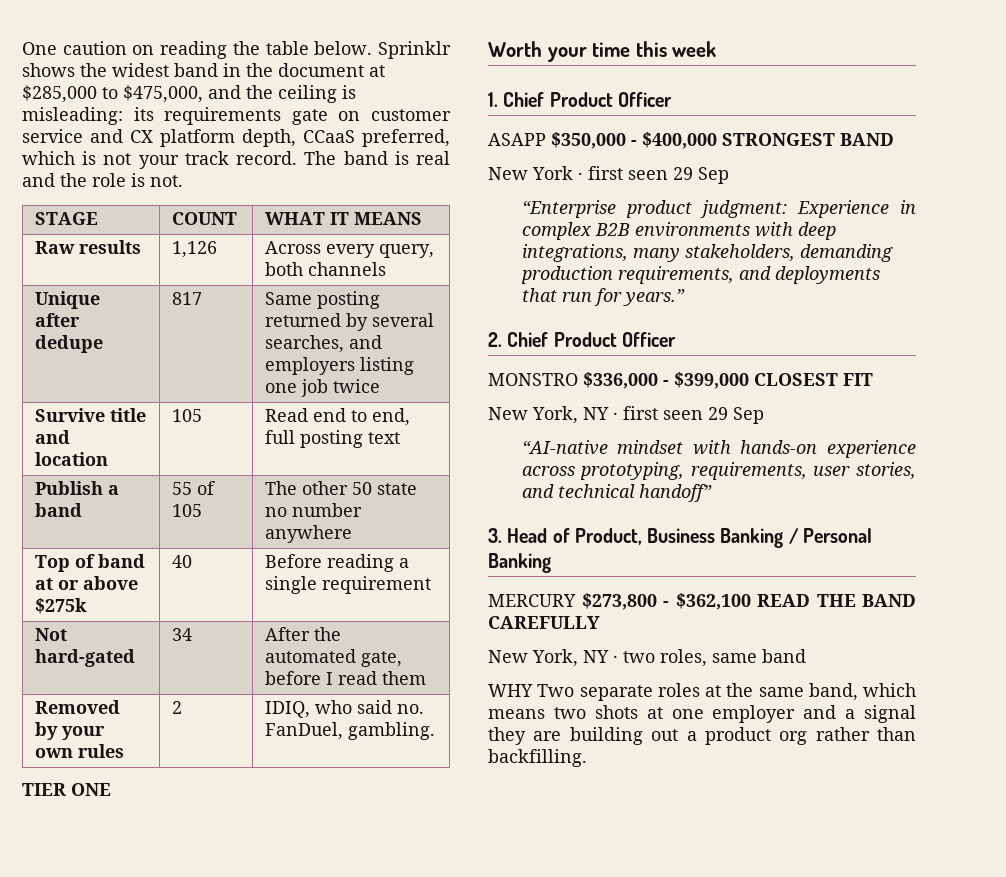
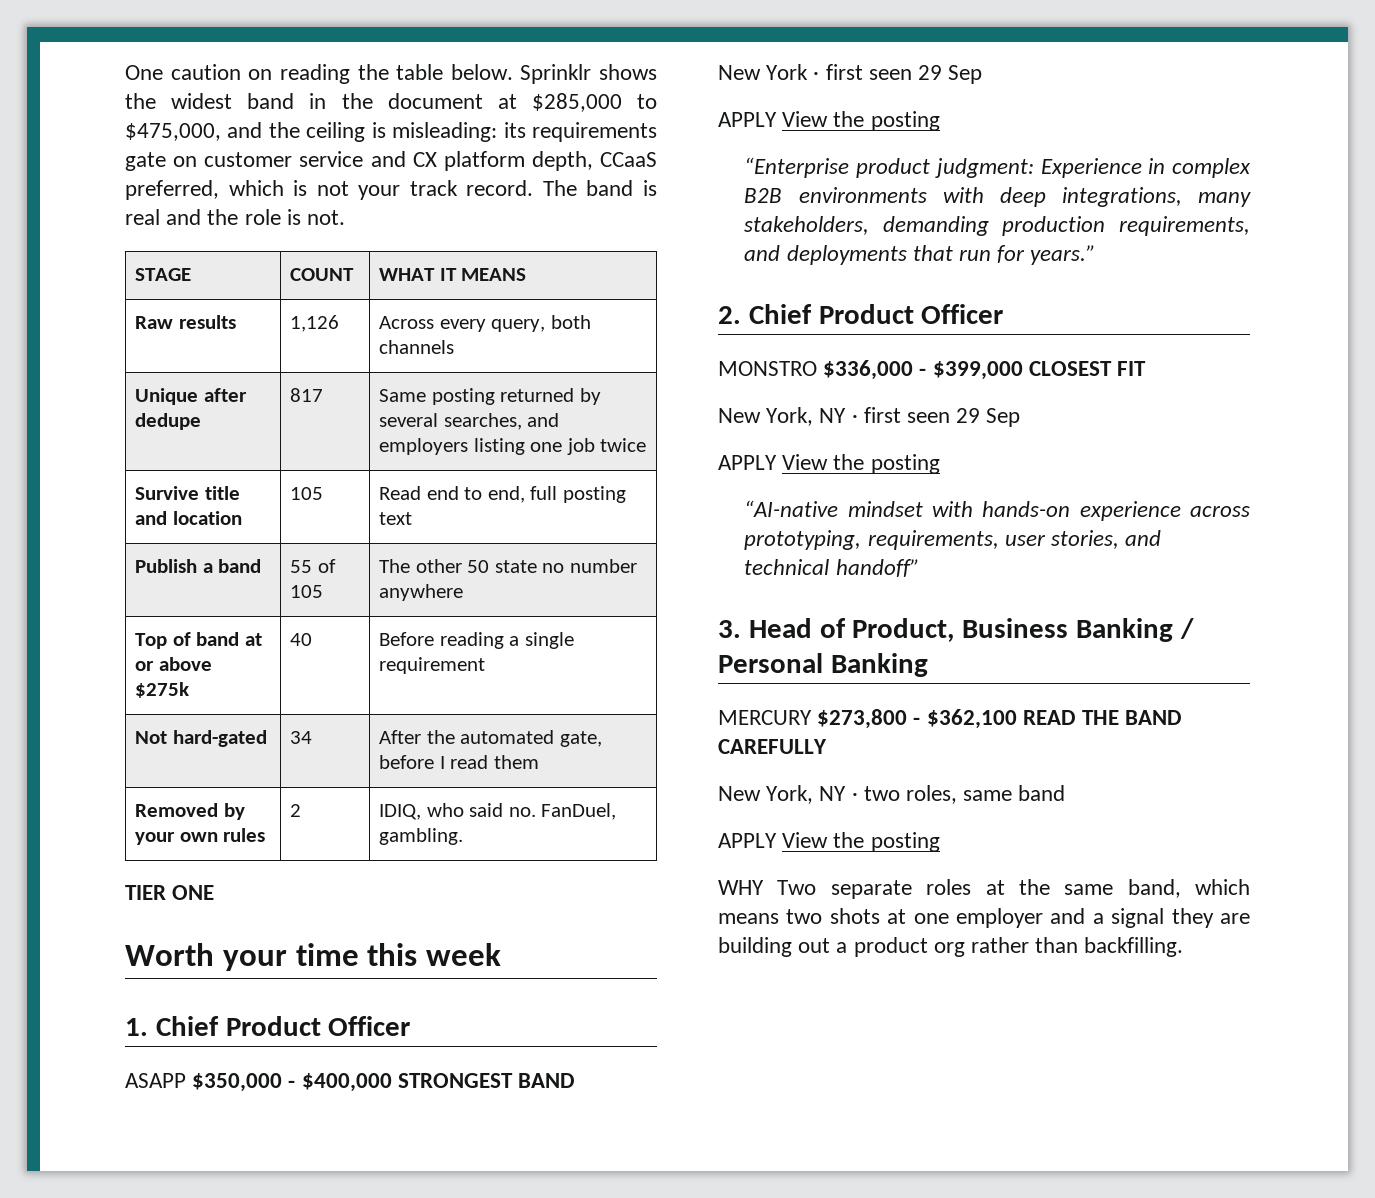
(729, 175) none -> [718,111,940,131] // APPLY View the posting
(764, 415) none -> [718,454,940,474] // APPLY View the posting
(806, 656) none -> [718,832,940,852] // APPLY View the posting

